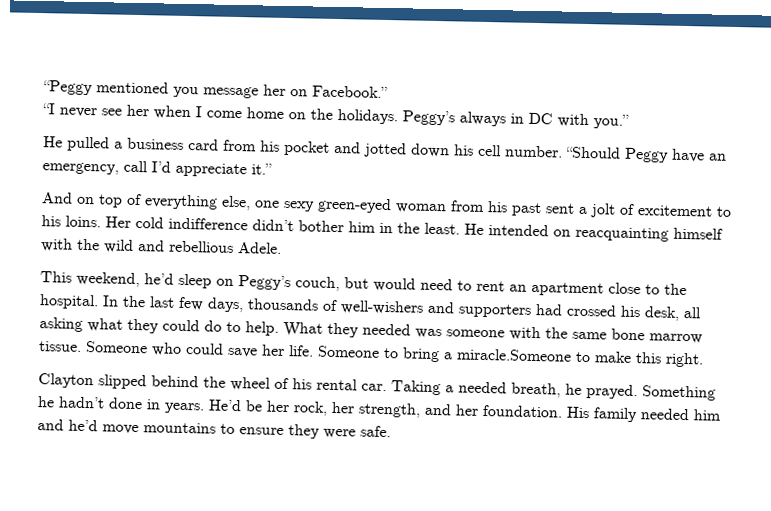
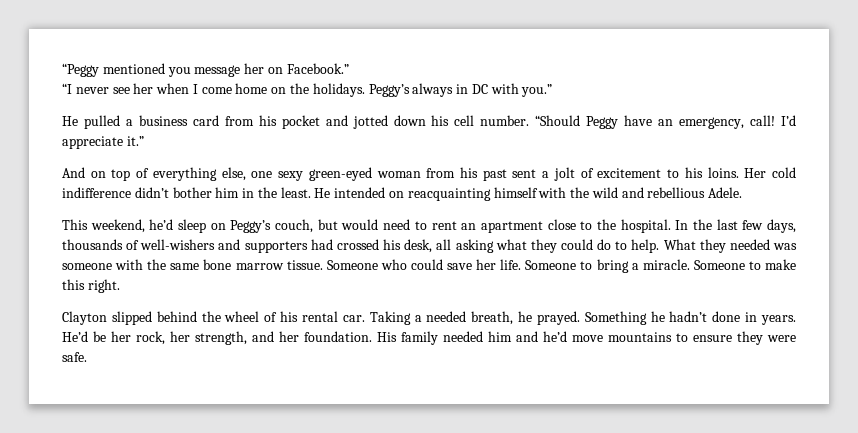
[123,160,148,173] call -> [750,115,776,126] call!
[456,348,572,362] miracle.Someone -> [642,259,745,270] miracle. Someone

